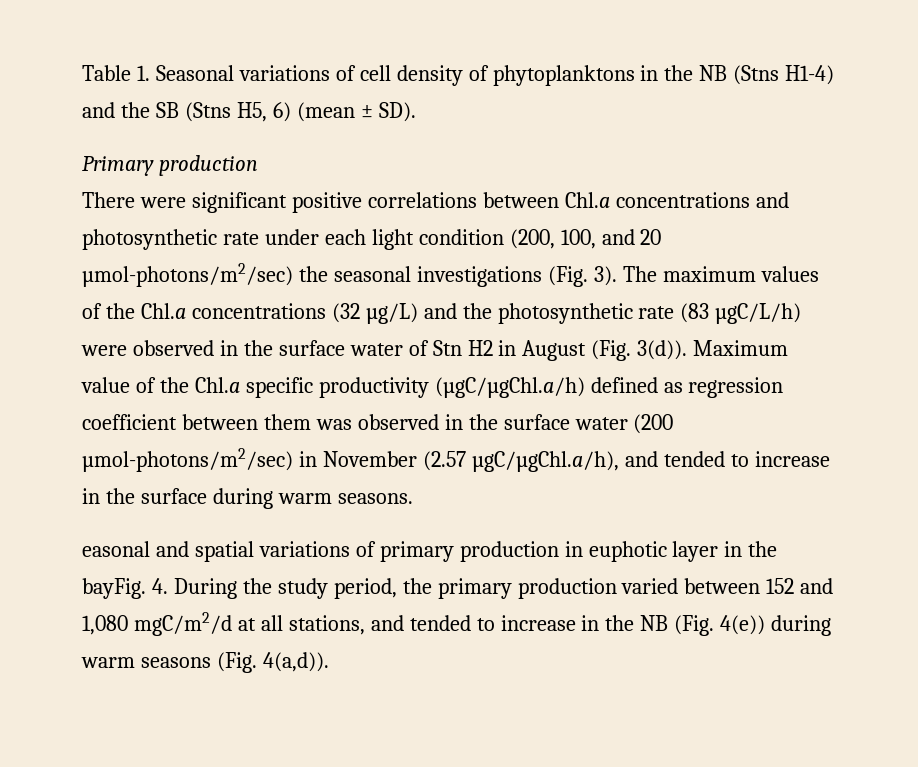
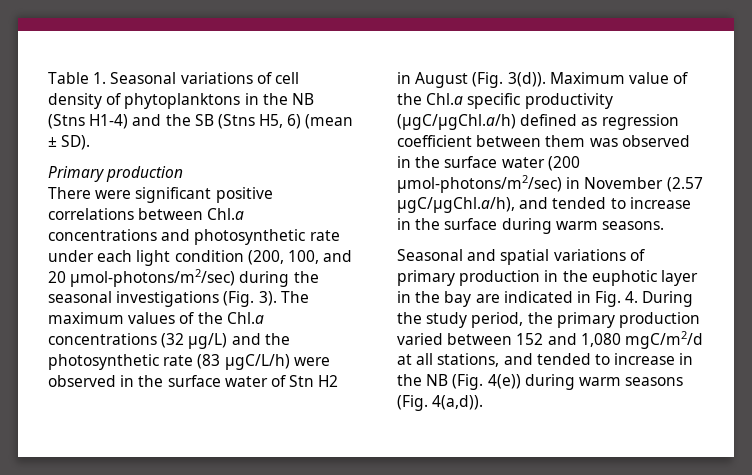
(293, 275) none -> [239,271,290,287] during
[82,541,150,557] easonal -> [397,249,463,261] Seasonal
(583, 549) none -> [562,270,588,282] the
[82,578,146,599] bayFig. -> [444,291,622,307] bay are indicated in Fig.

